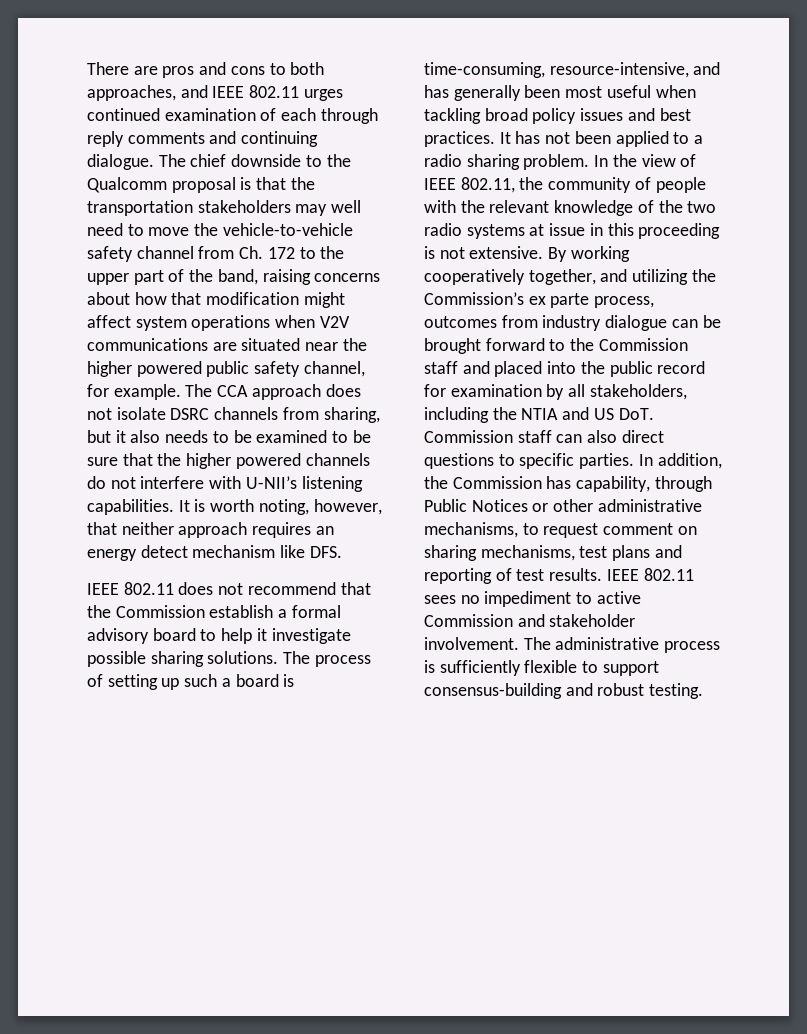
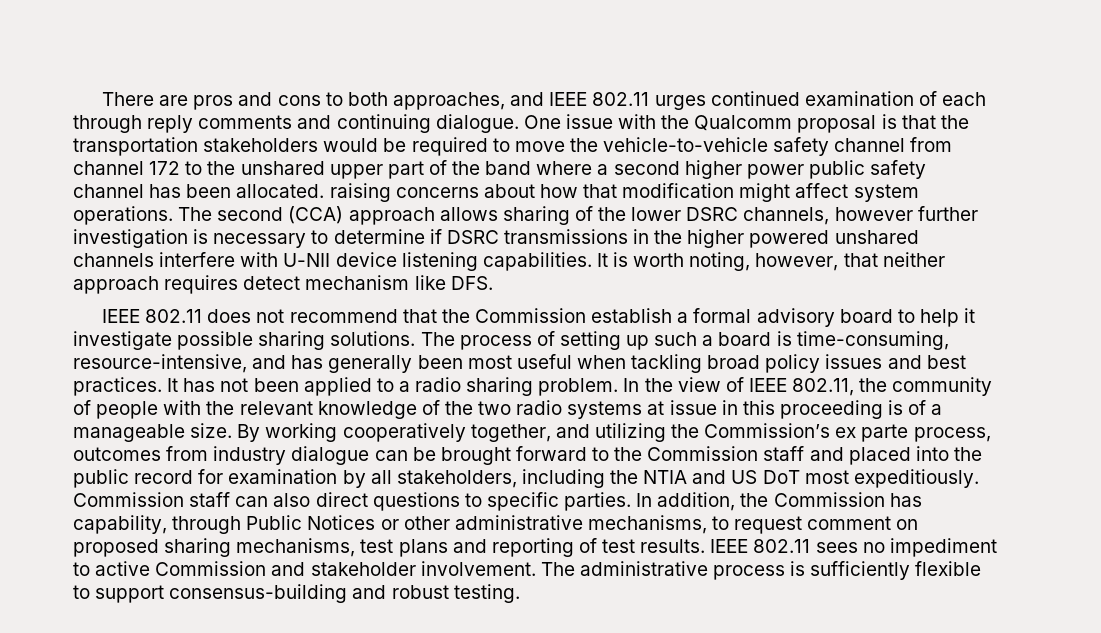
[158,154,322,167] The chief downside to -> [523,114,657,129] One issue with
[295,200,362,216] [87,223,123,236] may well need -> [323,137,488,156] would be required
[239,246,264,259] Ch. -> [73,161,144,175] channel
(345, 252) none -> [240,161,325,175] unshared
[217,269,258,285] band, -> [485,160,927,179] [73,184,325,198] band where a second higher power public safety channel has been allocated.
[191,315,350,331] [87,338,367,351] [87,361,365,377] [87,384,361,400] [87,407,380,423] [87,430,371,443] [87,453,370,469] [87,476,297,489] operations when V2V communications are situated near the higher powered public safety channel, for example. The CCA approach does not isolate DSRC channels from sharing, but it also needs to be examined to be sure that the higher powered channels do not interfere with U-NII’s -> [73,206,978,225] [73,229,919,248] [73,252,397,267] operations. The second (CCA) approach allows sharing of the lower DSRC channels, however further investigation is necessary to determine if DSRC transmissions in the higher powered unshared channels interfere with U-NII device
[315,526,334,535] [87,549,137,561] an energy -> (239, 284) none
[439,246,544,259] not extensive. -> [908,400,943,415] [73,423,233,442] of a manageable size.
[618,408,654,420] DoT. -> [762,469,979,488] DoT most expeditiously.
(697, 530) none -> [73,539,159,557] proposed

